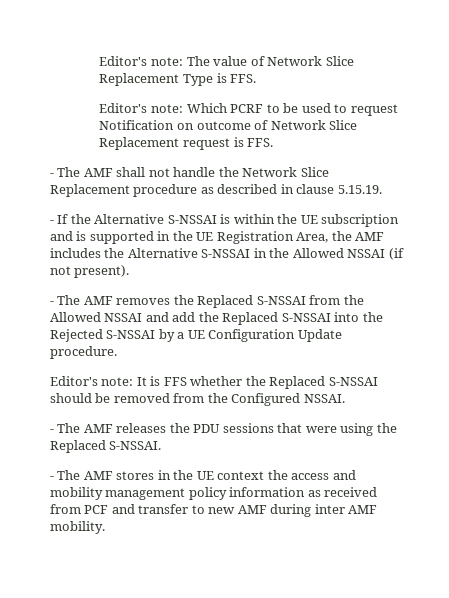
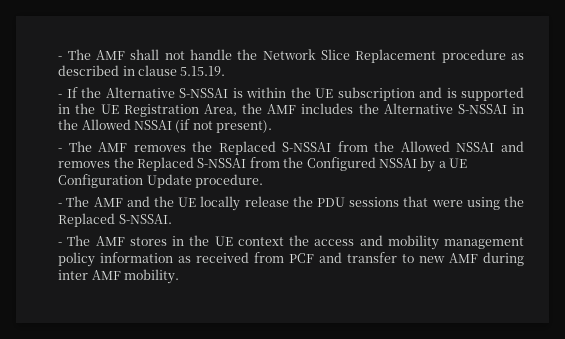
[99,56,354,66] [99,73,257,86] [99,103,398,116] [99,120,358,130] [99,137,274,150] Editor's note: The value of Network Slice Replacement Type is FFS. // Editor's note: Which PCRF to be used to request Notification on outcome of Network Slice Replacement request is FFS. // -> (58, 58) none
[172,312,383,325] [49,329,156,342] add the Replaced S-NSSAI into the Rejected S-NSSAI -> [58,157,417,171] removes the Replaced S-NSSAI from the Configured NSSAI
[49,376,378,389] [49,393,345,406] [49,423,167,433] Editor's note: It is FFS whether the Replaced S-NSSAI should be removed from the Configured NSSAI. // - The AMF releases -> [58,196,289,211] - The AMF and the UE locally release

